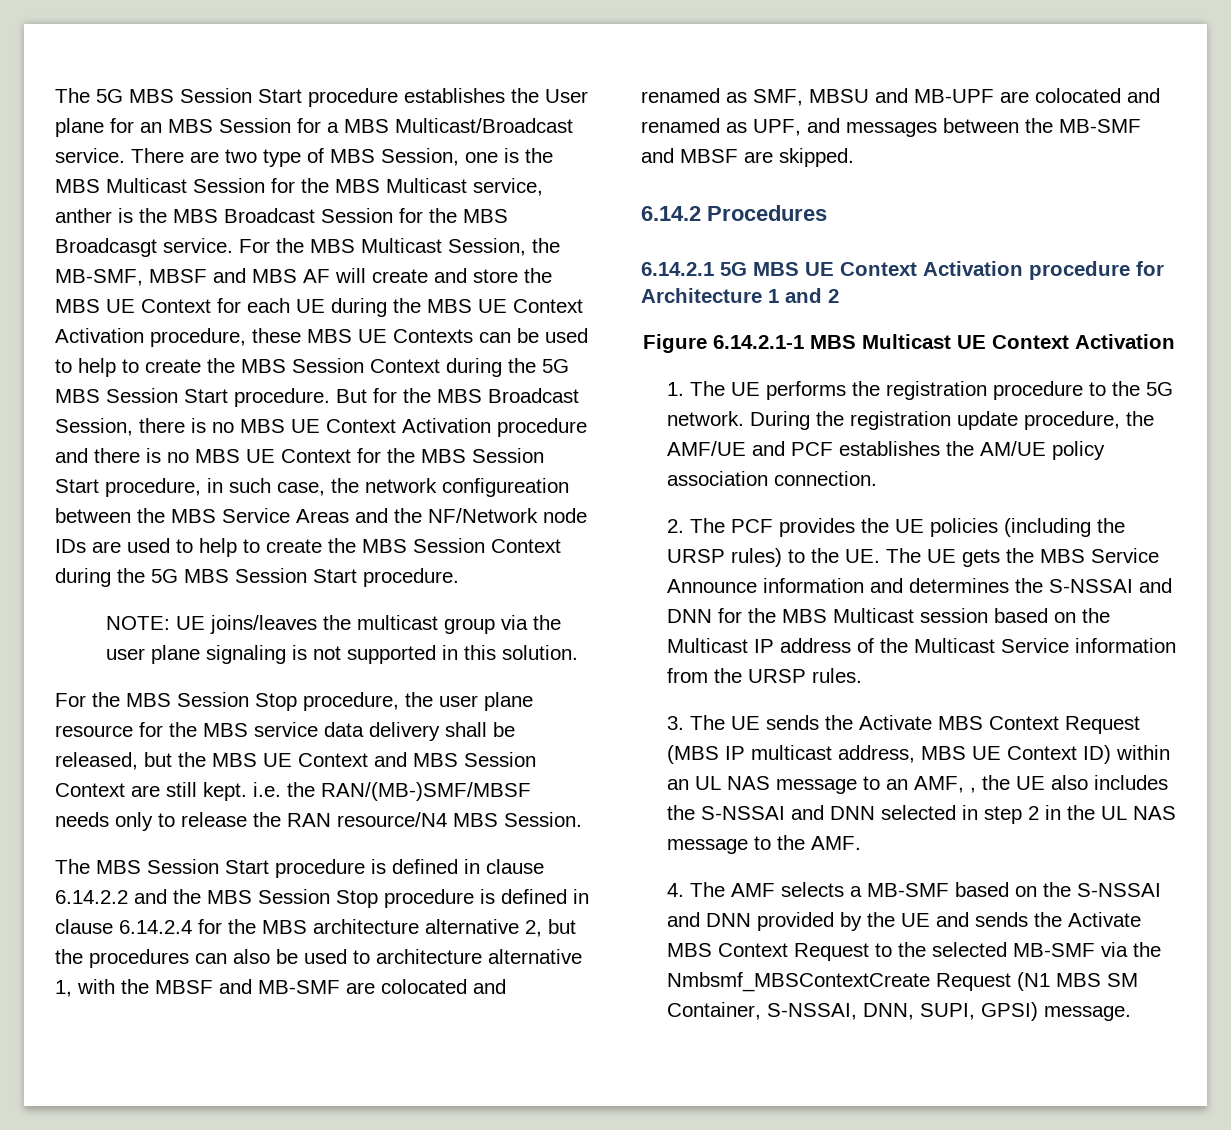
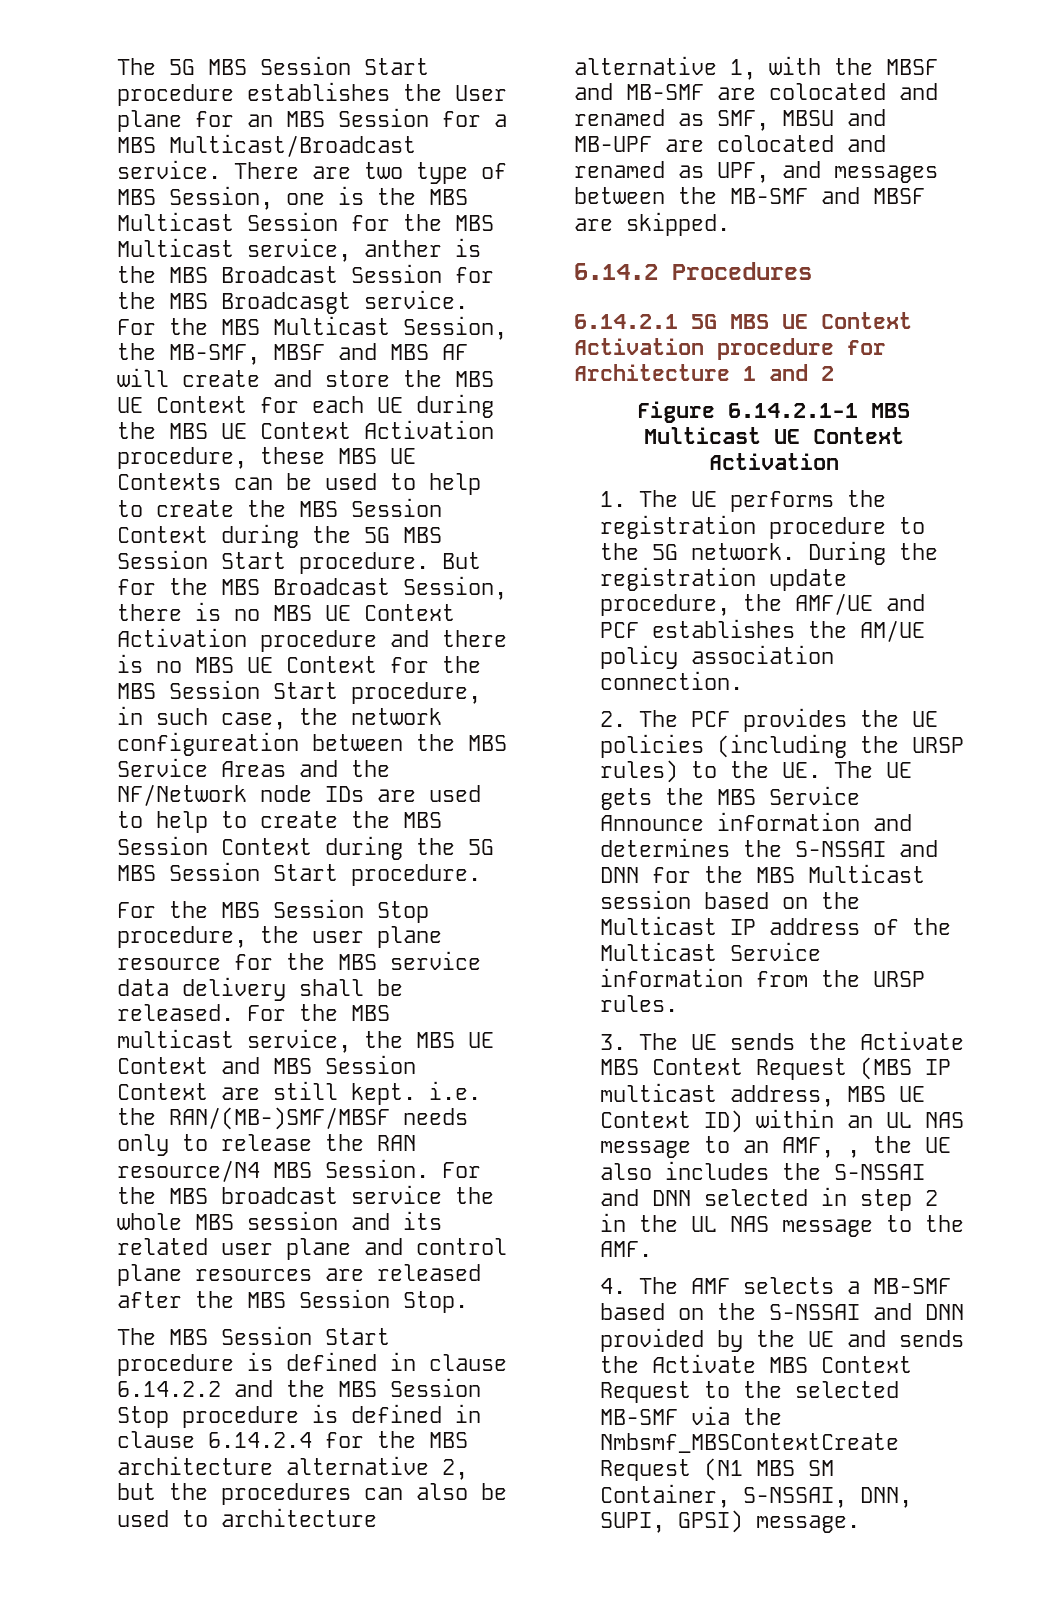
[106,615,562,634] [106,645,579,664] // NOTE: UE joins/leaves the multicast group via the user plane signaling is not supported in this solution. -> (481, 875) none
[55,752,172,770] released, but -> [117,1004,390,1021] [117,1029,351,1053] released. For the MBS multicast service,
(582, 819) none -> [442,1162,481,1178] [117,1185,494,1204] [117,1211,442,1230] [117,1238,507,1260] [117,1264,481,1286] [117,1289,468,1313] For the MBS broadcast service the whole MBS session and its related user plane and control plane resources are released after the MBS Session Stop.

